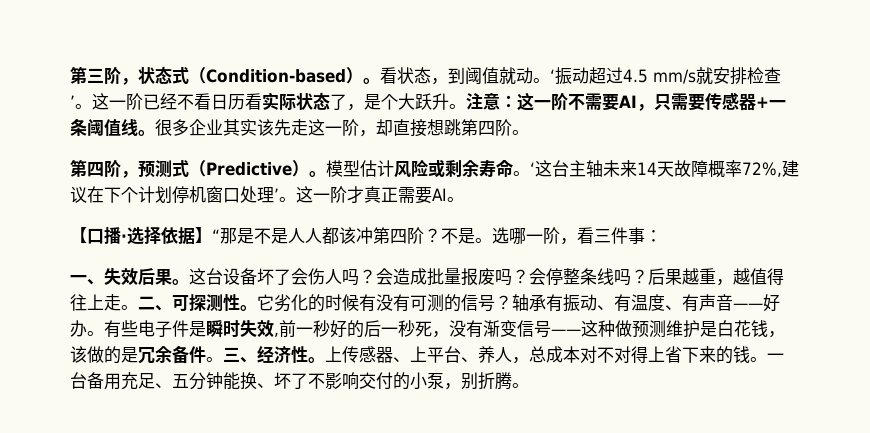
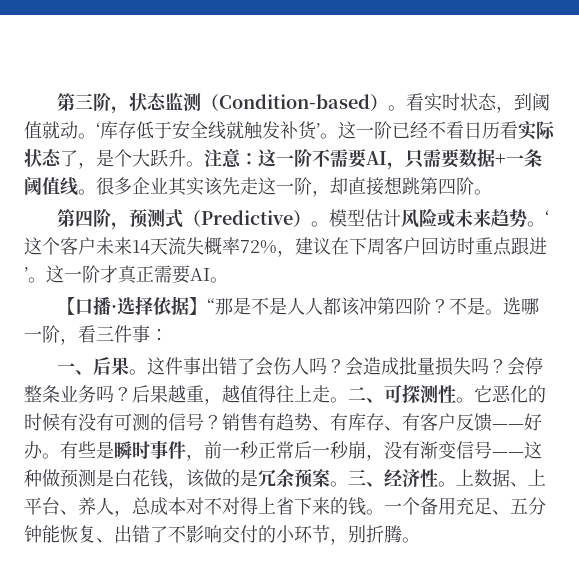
[172,67,189,84] 式 -> [164,93,201,111] 监测
(397, 75) none -> [423,93,460,112] 实时
[555,67,781,85] 振动超过4.5 mm/s就安排检查 -> [100,120,317,140] 库存低于安全线就触发补货
[705,92,756,111] 传感器 -> [459,148,495,167] 数据
[445,160,513,177] 剩余寿命 -> [454,209,527,227] 未来趋势
[552,160,603,177] 台主轴 -> [42,237,96,255] 个客户
[674,160,799,178] [70,186,274,203] 故障概率72%,建议在下个计划停机窗口处理 -> [168,237,547,257] 流失概率72%，建议在下周客户回访时重点跟进
[104,268,138,285] 失效 -> (93, 372) none
[206,268,274,285] 台设备坏 -> [164,357,237,375] 件事出错
[461,268,495,286] 报废 -> [434,357,471,376] 损失
[597,268,614,285] 线 -> [60,385,96,403] 业务
[274,294,291,312] 劣 -> [492,385,511,403] 恶
[512,294,780,312] [70,320,432,338] 轴承有振动、有温度、有声音——好办。有些电子件是瞬时失效,前一秒好的后一秒死 -> [222,413,542,432] [24,440,366,461] 销售有趋势、有库存、有客户反馈——好办。有些是瞬时事件，前一秒正常后一秒崩
[666,320,700,338] 维护 -> (96, 478) none
[172,345,206,364] 备件 -> [294,469,330,488] 预案
[342,346,393,363] 传感器 -> [474,469,510,487] 数据
[70,372,87,389] 台 -> [402,497,420,515] 个
[240,372,291,390] 换、坏 -> [60,525,150,543] 恢复、出错
[427,373,444,389] 泵 -> [294,525,330,543] 环节

